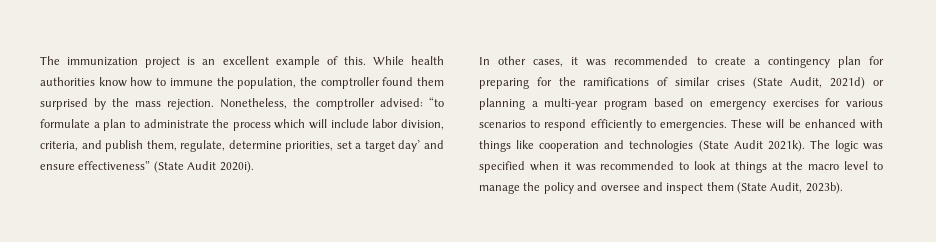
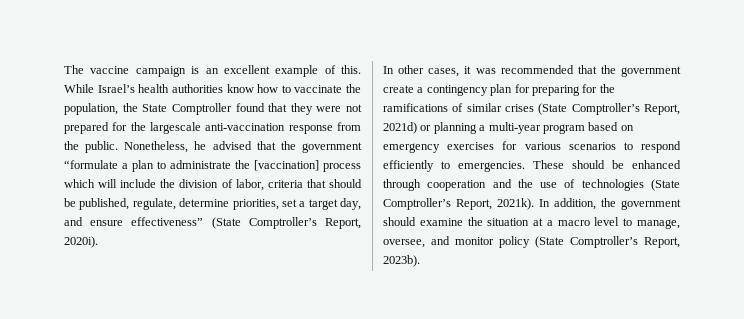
[40,56,181,68] The immunization project -> [64,65,186,77] The vaccine campaign
(404, 60) none -> [97,84,135,93] Israel’s
[169,78,213,86] immune -> [294,85,343,93] vaccinate
[320,77,444,89] [40,97,444,110] [40,119,90,128] comptroller found them surprised by the mass rejection. Nonetheless, the comptroller advised: “to formulate -> [142,103,362,115] [64,122,361,134] [64,141,362,153] [64,160,118,169] State Comptroller found that they were not prepared for the largescale anti-vaccination response from the public. Nonetheless, he advised that the government “formulate
(230, 123) none -> [254,160,319,171] [vaccination]
[372,119,444,130] [40,140,177,152] labor division, criteria, and publish them, -> [160,179,362,191] [64,198,130,210] the division of labor, criteria that should be published,
[398,140,421,152] day’ -> [340,198,361,210] day,
[187,161,217,170] Audit -> [248,217,361,229] Comptroller’s Report,
[696,57,707,65] to -> [577,65,681,77] that the government
[790,77,823,88] Audit, -> [571,103,680,115] Comptroller’s Report,
[766,119,785,129] will -> [572,160,605,169] should
[860,119,883,129] [479,140,884,152] [479,161,883,173] [479,182,803,194] with things like cooperation and technologies (State Audit 2021k). The logic was specified when it was recommended to look at things at the macro level to manage the policy and oversee and inspect them (State Audit, -> [383,179,680,191] [383,198,681,210] [383,217,680,229] [383,236,680,248] through cooperation and the use of technologies (State Comptroller’s Report, 2021k). In addition, the government should examine the situation at a macro level to manage, oversee, and monitor policy (State Comptroller’s Report,

